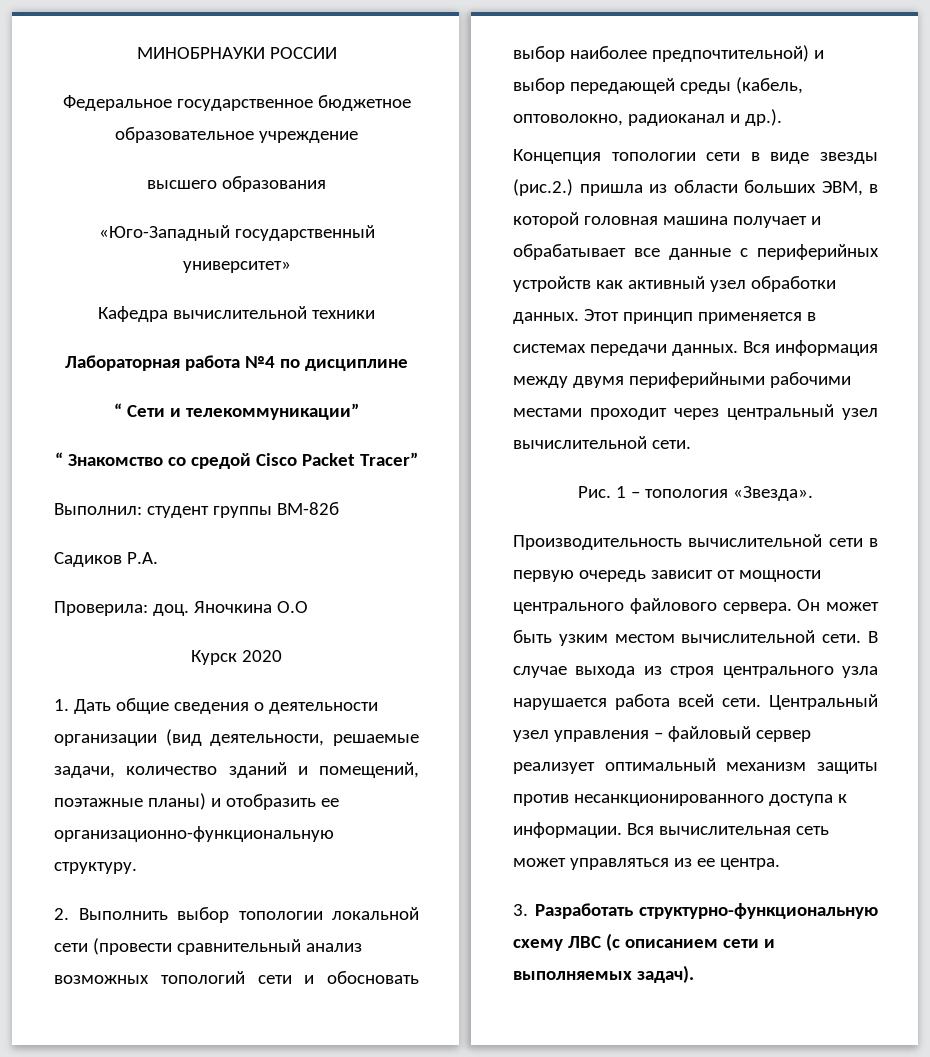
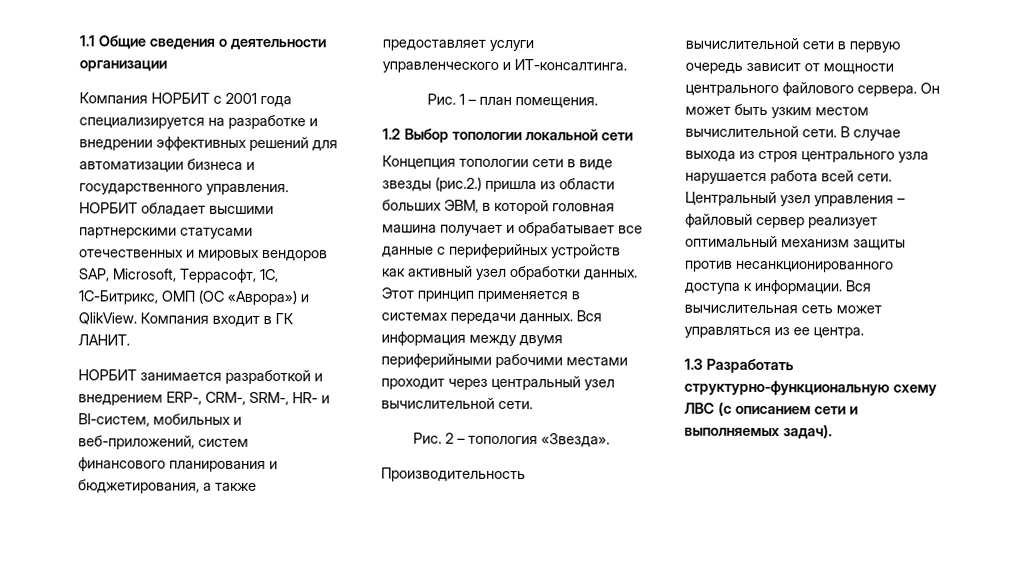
[136,47,337,59] [62,95,411,111] [115,127,358,143] [147,176,326,192] [98,225,375,241] [182,261,291,273] [98,306,375,322] [65,355,408,371] [114,403,359,420] [55,452,418,469] [54,502,339,518] [54,552,158,567] [54,601,308,616] [191,650,282,665] [54,698,378,714] [54,729,419,746] [54,762,419,778] [54,793,339,810] [54,826,334,842] [54,862,137,874] [54,907,419,923] [54,938,362,955] [54,971,419,984] [513,45,824,62] [513,77,803,94] [513,109,782,126] МИНОБРНАУКИ РОССИИ // Федеральное государственное бюджетное образовательное учреждение // высшего образования // «Юго-Западный государственный университет» // Кафедра вычислительной техники // Лабораторная работа №4 по дисциплине // “ Сети и телекоммуникации” // “ Знакомство со средой Cisco Packet Tracer” // Выполнил: студент группы ВМ-82б // Садиков Р.А. // Проверила: доц. Яночкина О.О // Курск 2020 // 1. Дать общие сведения о деятельности организации (вид деятельности, решаемые задачи, количество зданий и помещений, поэтажные планы) и отобразить ее организационно-функциональную структуру. // 2. Выполнить выбор топологии локальной сети (провести сравнительный анализ возможных топологий сети и обосновать выбор наиболее предпочтительной) и выбор передающей среды (кабель, оптоволокно, радиоканал и др.). -> [79,35,326,51] [79,60,167,72] [79,92,292,108] [79,114,318,130] [79,136,338,152] [79,158,255,173] [79,183,289,196] [79,202,274,217] [79,227,253,239] [79,249,328,262] [79,268,279,283] [78,289,309,306] [78,312,294,327] [78,334,130,346] [78,369,323,385] [78,391,330,406] [78,413,242,427] [78,435,249,450] [78,457,278,473] [78,479,257,494] [382,39,534,52] [382,59,627,73] [427,93,598,109] [382,128,633,143] 1.1 Общие сведения о деятельности организации // Компания НОРБИТ с 2001 года специализируется на разработке и внедрении эффективных решений для автоматизации бизнеса и государственного управления. НОРБИТ обладает высшими партнерскими статусами отечественных и мировых вендоров SAP, Microsoft, Террасофт, 1С, 1С-Битрикс, ОМП (ОС «Аврора») и QlikView. Компания входит в ГК ЛАНИТ. // НОРБИТ занимается разработкой и внедрением ERP-, CRM-, SRM-, HR- и BI-систем, мобильных и веб-приложений, систем финансового планирования и бюджетирования, а также предоставляет услуги управленческого и ИТ-консалтинга. // Рис. 1 – план помещения. // 1.2 Выбор топологии локальной сети
[616,486,627,498] 1 -> [445,432,454,444] 2
[513,904,528,916] 3. -> [684,358,703,370] 1.3

